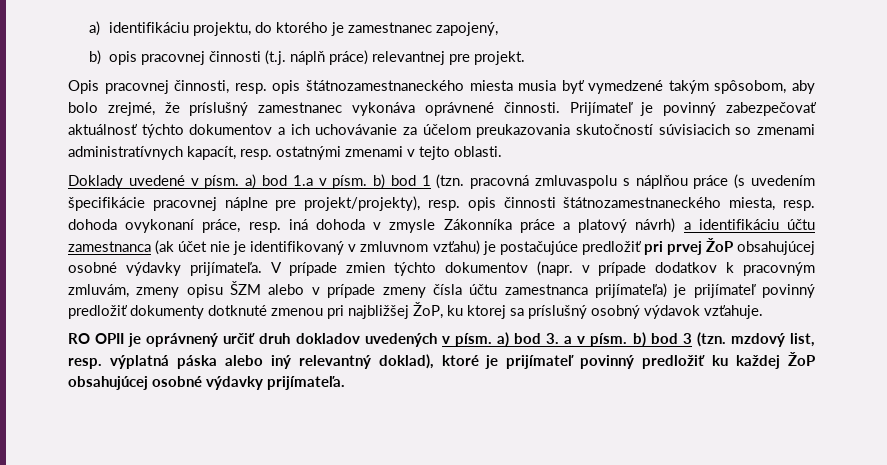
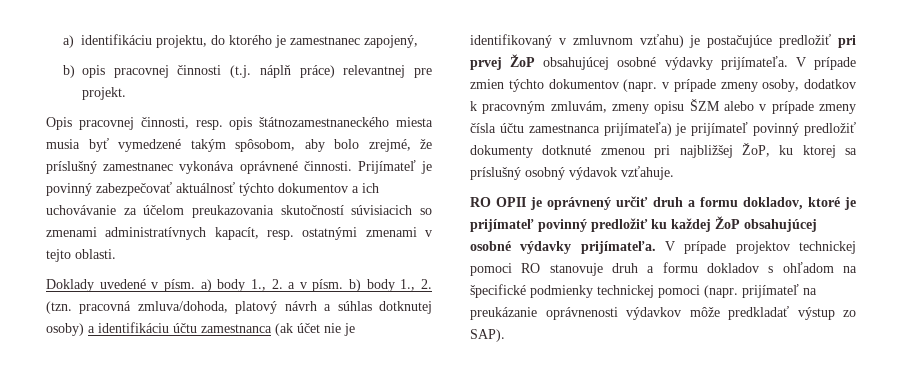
[261,174,815,189] [68,196,815,211] [68,218,676,233] bod 1.a v písm. b) bod 1 (tzn. pracovná zmluvaspolu s náplňou práce (s uvedením špecifikácie pracovnej náplne pre projekt/projekty), resp. opis činnosti štátnozamestnaneckého miesta, resp. dohoda ovykonaní práce, resp. iná dohoda v zmysle Zákonníka práce a platový návrh) -> [217,279,433,292] [46,301,432,314] [46,323,84,336] body 1., 2. a v písm. b) body 1., 2. (tzn. pracovná zmluva/dohoda, platový návrh a súhlas dotknutej osoby)
(647, 269) none -> [720,79,800,92] zmeny osoby,
[295,332,815,347] [68,354,434,369] dokladov uvedených v písm. a) bod 3. a v písm. b) bod 3 (tzn. mzdový list, resp. výplatná páska alebo iný relevantný doklad), -> [687,197,803,210] a formu dokladov,
(345, 383) none -> [665,241,856,254] [470,262,857,276] [470,284,817,298] [470,306,856,320] [470,329,505,342] V prípade projektov technickej pomoci RO stanovuje druh a formu dokladov s ohľadom na špecifické podmienky technickej pomoci (napr. prijímateľ na preukázanie oprávnenosti výdavkov môže predkladať výstup zo SAP).

